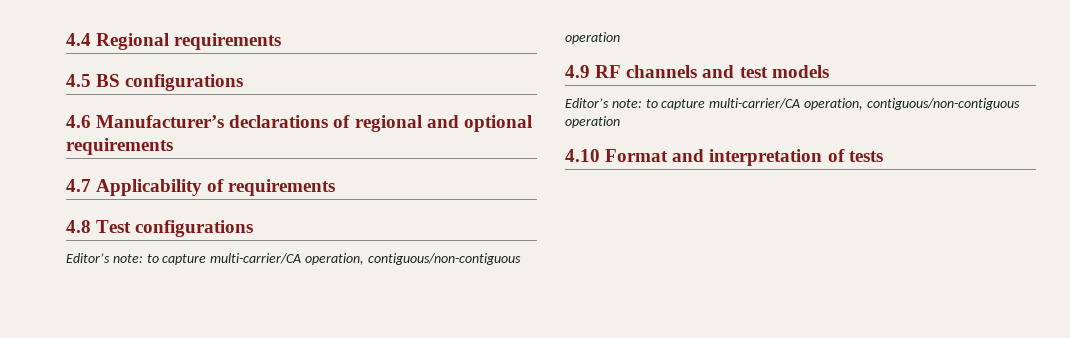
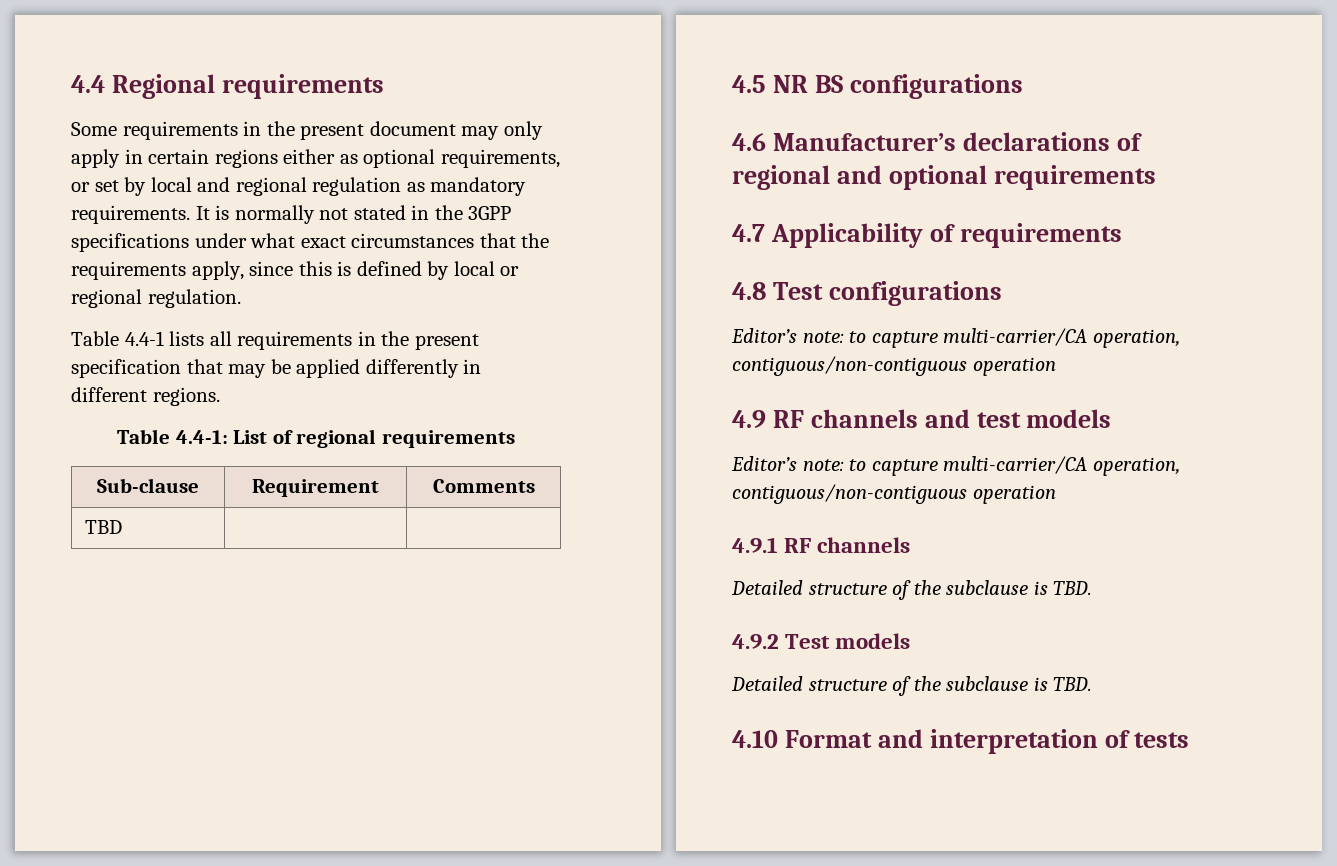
(282, 41) none -> [71,121,543,140] [71,149,560,168] [71,177,527,196] [71,205,512,224] [71,233,550,252] [71,261,520,280] [71,289,241,308] [71,331,479,350] [71,359,482,378] [71,387,220,406] [117,429,515,448] [97,478,199,493] [252,479,379,497] [432,479,535,493] [85,520,123,534] // Some requirements in the present document may only apply in certain regions either as optional requirements, or set by local and regional regulation as mandatory requirements. It is normally not stated in the 3GPP specifications under what exact circumstances that the requirements apply, since this is defined by local or regional regulation. // Table 4.4-1 lists all requirements in the present specification that may be applied differently in different regions. // Table 4.4-1: List of regional requirements // Sub-clause | Requirement | Comments // TBD | |
(91, 80) none -> [772,75,808,93] NR
(620, 122) none -> [732,537,911,553] [731,580,1093,600] [732,633,911,649] [731,676,1093,696] // 4.9.1 RF channels // Detailed structure of the subclause is TBD. // 4.9.2 Test models // Detailed structure of the subclause is TBD.

